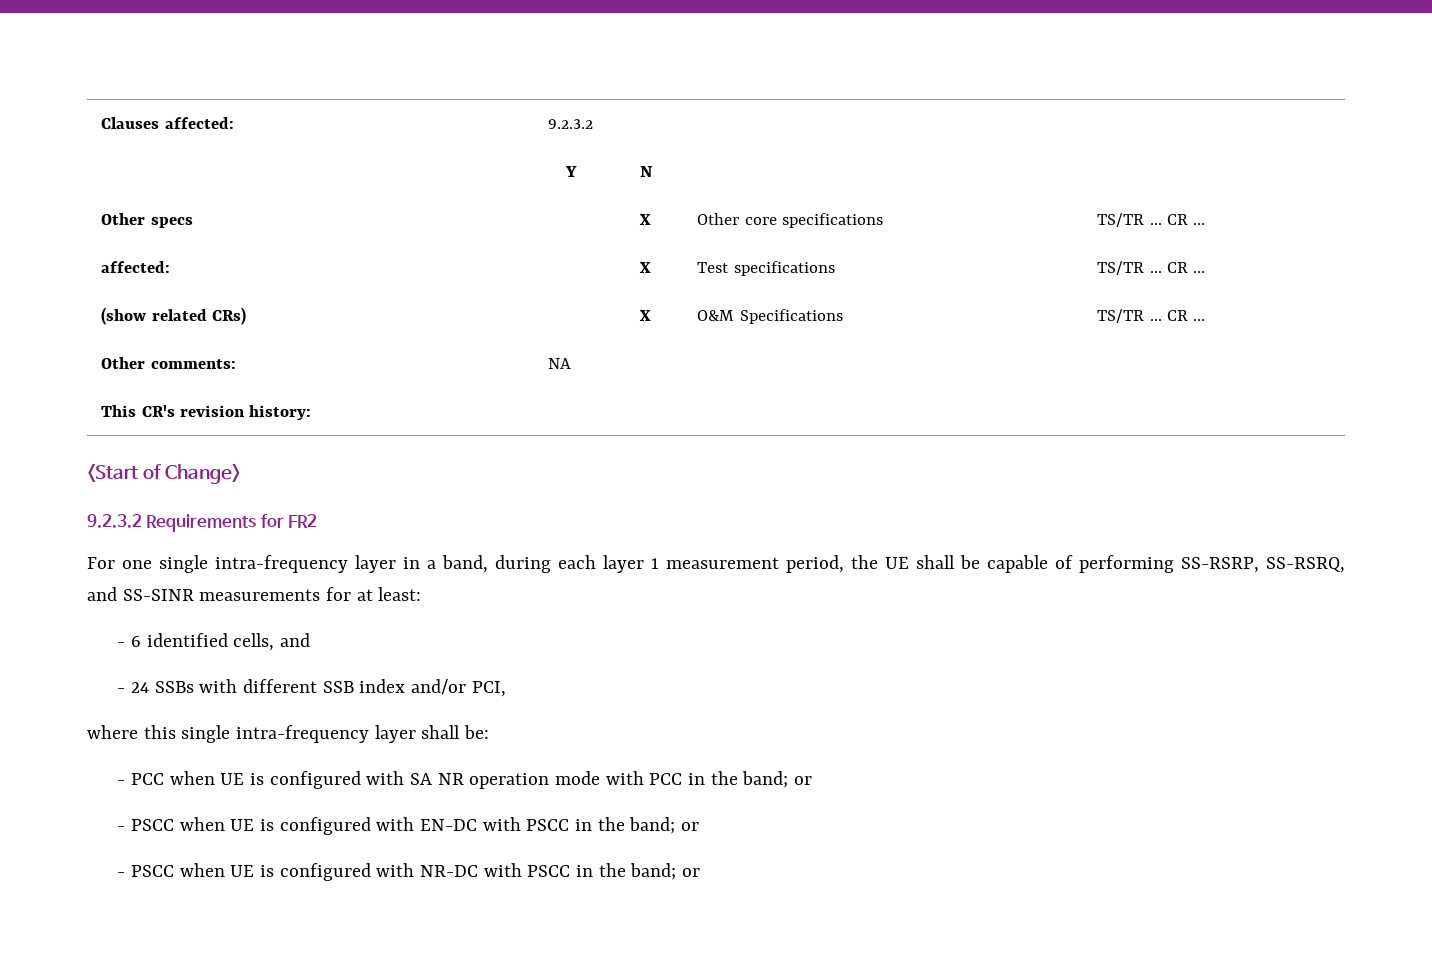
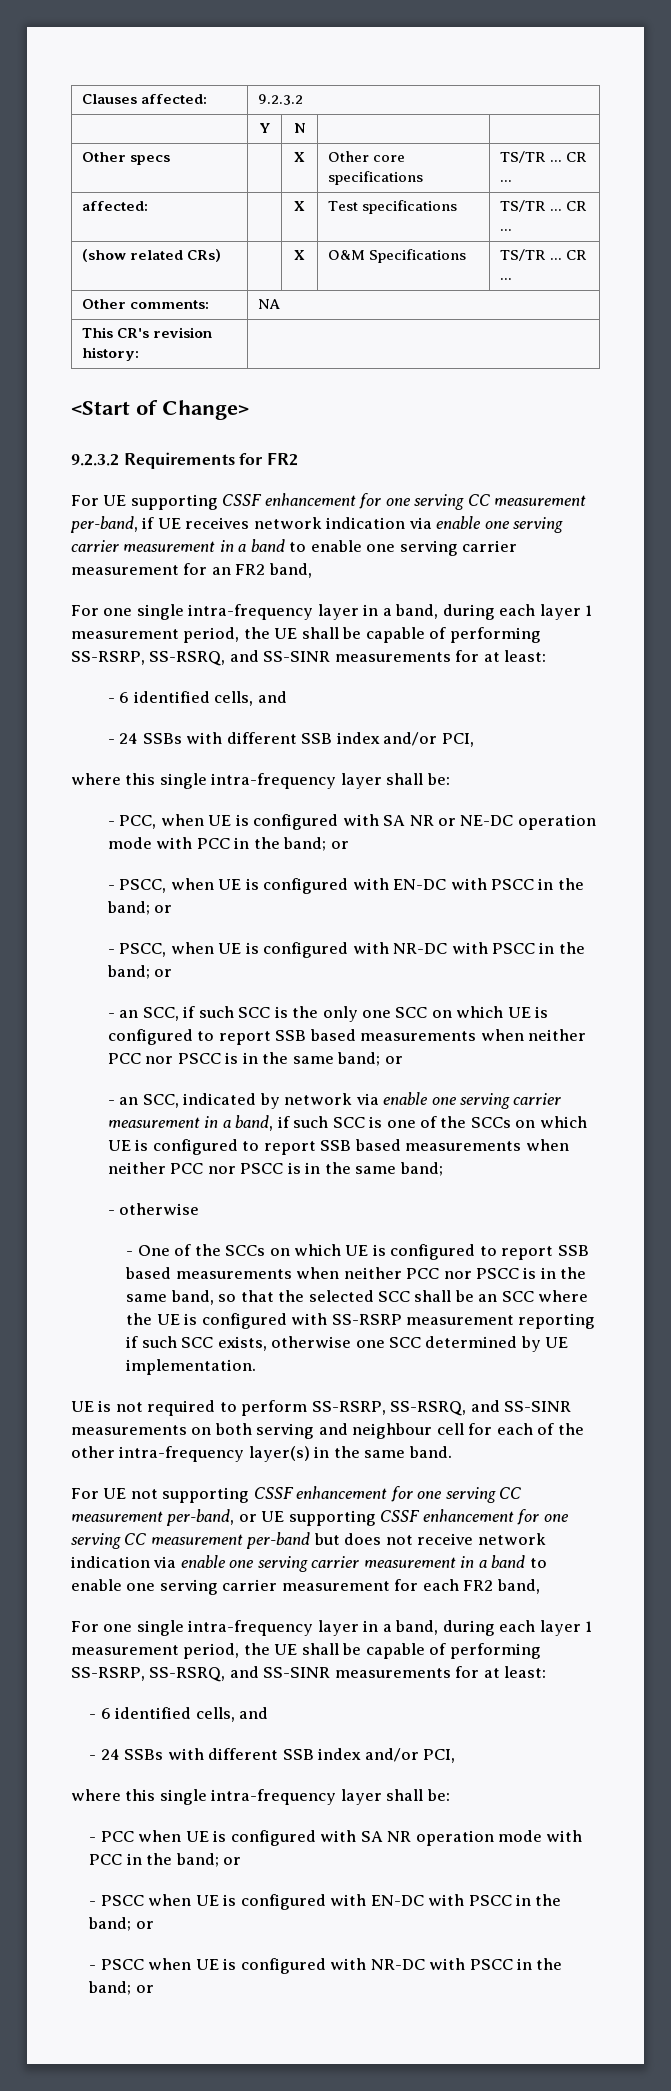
(318, 521) none -> [71,493,587,510] [70,516,564,533] [71,539,518,556] [71,563,312,578] [71,604,593,620] [71,627,541,643] [71,650,547,666] [107,691,287,706] [107,732,474,747] [71,773,450,789] [107,814,596,830] [107,837,349,851] [107,878,584,894] [106,901,173,915] [107,942,585,958] [106,965,173,979] [107,1006,549,1022] [107,1029,587,1045] [107,1052,403,1066] [107,1092,562,1109] [107,1115,587,1131] [107,1139,569,1155] [107,1162,443,1176] [107,1203,200,1215] [126,1244,589,1260] [125,1267,587,1279] [126,1290,589,1305] [126,1313,596,1329] [126,1336,569,1352] [126,1359,257,1375] [71,1400,572,1416] [71,1423,584,1439] [71,1446,452,1462] [71,1486,522,1503] [71,1509,569,1526] [71,1532,546,1549] [71,1555,547,1572] [71,1579,540,1595] // For UE supporting CSSF enhancement for one serving CC measurement per-band, if UE receives network indication via enable one serving carrier measurement in a band to enable one serving carrier measurement for an FR2 band, // For one single intra-frequency layer in a band, during each layer 1 measurement period, the UE shall be capable of performing SS-RSRP, SS-RSRQ, and SS-SINR measurements for at least: // - 6 identified cells, and // - 24 SSBs with different SSB index and/or PCI, // where this single intra-frequency layer shall be: // - PCC, when UE is configured with SA NR or NE-DC operation mode with PCC in the band; or // - PSCC, when UE is configured with EN-DC with PSCC in the band; or // - PSCC, when UE is configured with NR-DC with PSCC in the band; or // - an SCC, if such SCC is the only one SCC on which UE is configured to report SSB based measurements when neither PCC nor PSCC is in the same band; or // - an SCC, indicated by network via enable one serving carrier measurement in a band, if such SCC is one of the SCCs on which UE is configured to report SSB based measurements when neither PCC nor PSCC is in the same band; // - otherwise // - One of the SCCs on which UE is configured to report SSB based measurements when neither PCC nor PSCC is in the same band, so that the selected SCC shall be an SCC where the UE is configured with SS-RSRP measurement reporting if such SCC exists, otherwise one SCC determined by UE implementation. // UE is not required to perform SS-RSRP, SS-RSRQ, and SS-SINR measurements on both serving and neighbour cell for each of the other intra-frequency layer(s) in the same band. // For UE not supporting CSSF enhancement for one serving CC measurement per-band, or UE supporting CSSF enhancement for one serving CC measurement per-band but does not receive network indication via enable one serving carrier measurement in a band to enable one serving carrier measurement for each FR2 band,

